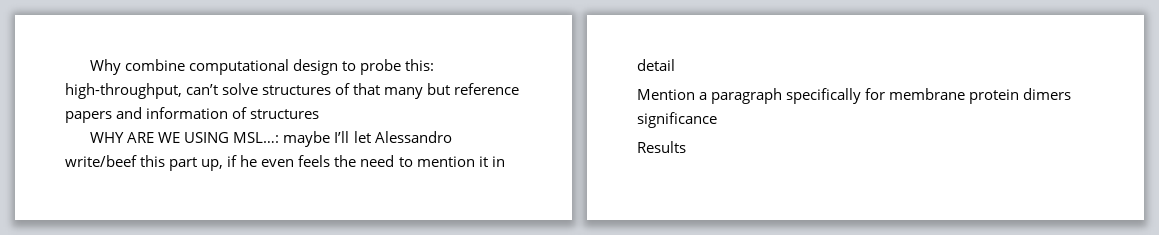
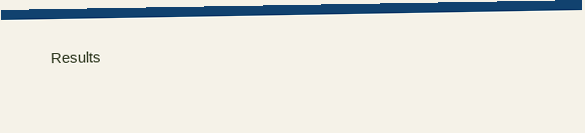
[90,59,435,75] [65,83,520,99] [65,107,320,123] [90,131,452,147] [65,155,505,171] [637,59,675,71] [637,88,1072,104] [637,112,717,128] Why combine computational design to probe this: high-throughput, can’t solve structures of that many but reference papers and information of structures // WHY ARE WE USING MSL…: maybe I’ll let Alessandro write/beef this part up, if he even feels the need to mention it in detail // Mention a paragraph specifically for membrane protein dimers significance // -> (50, 57) none

